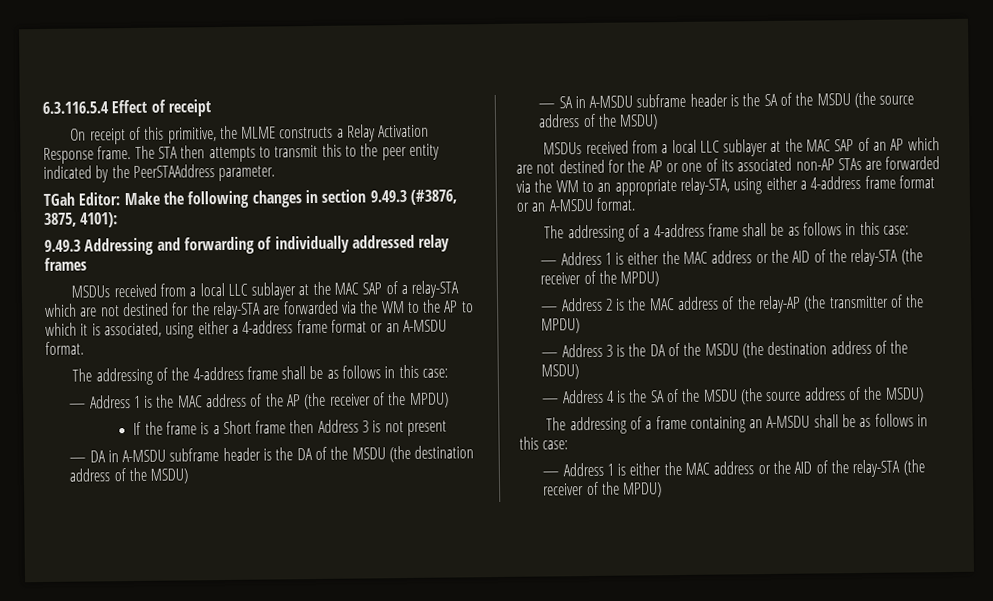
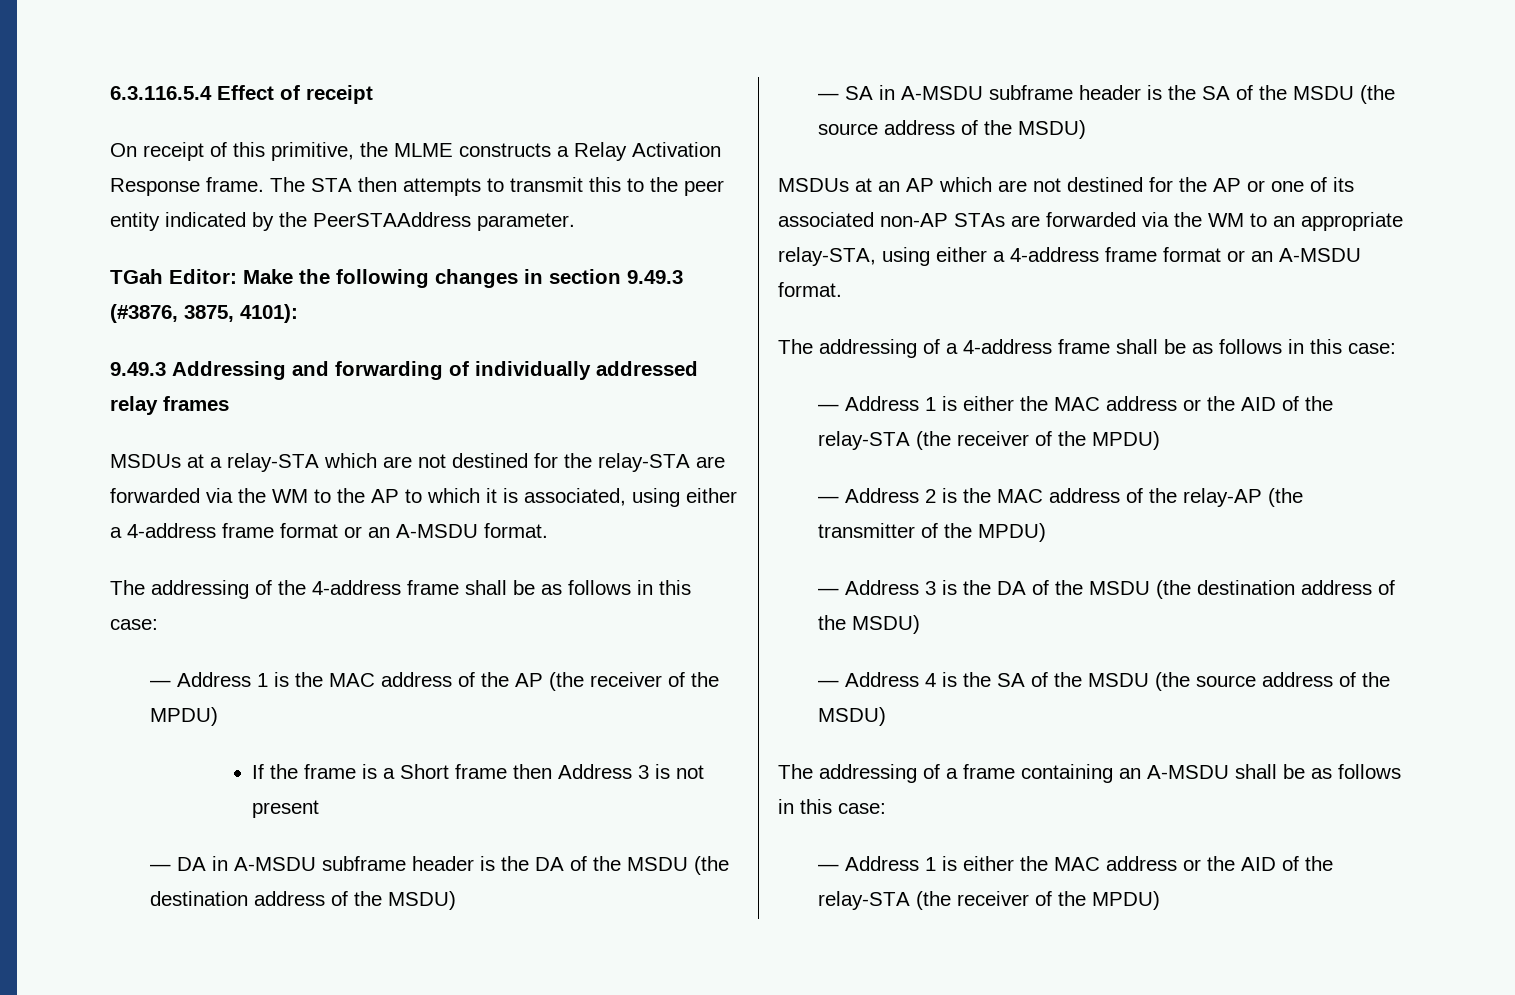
[113,281,398,300] received from a local LLC sublayer at the MAC SAP of -> [187,454,204,468] at
[585,137,870,157] received from a local LLC sublayer at the MAC SAP of -> [855,178,872,192] at

